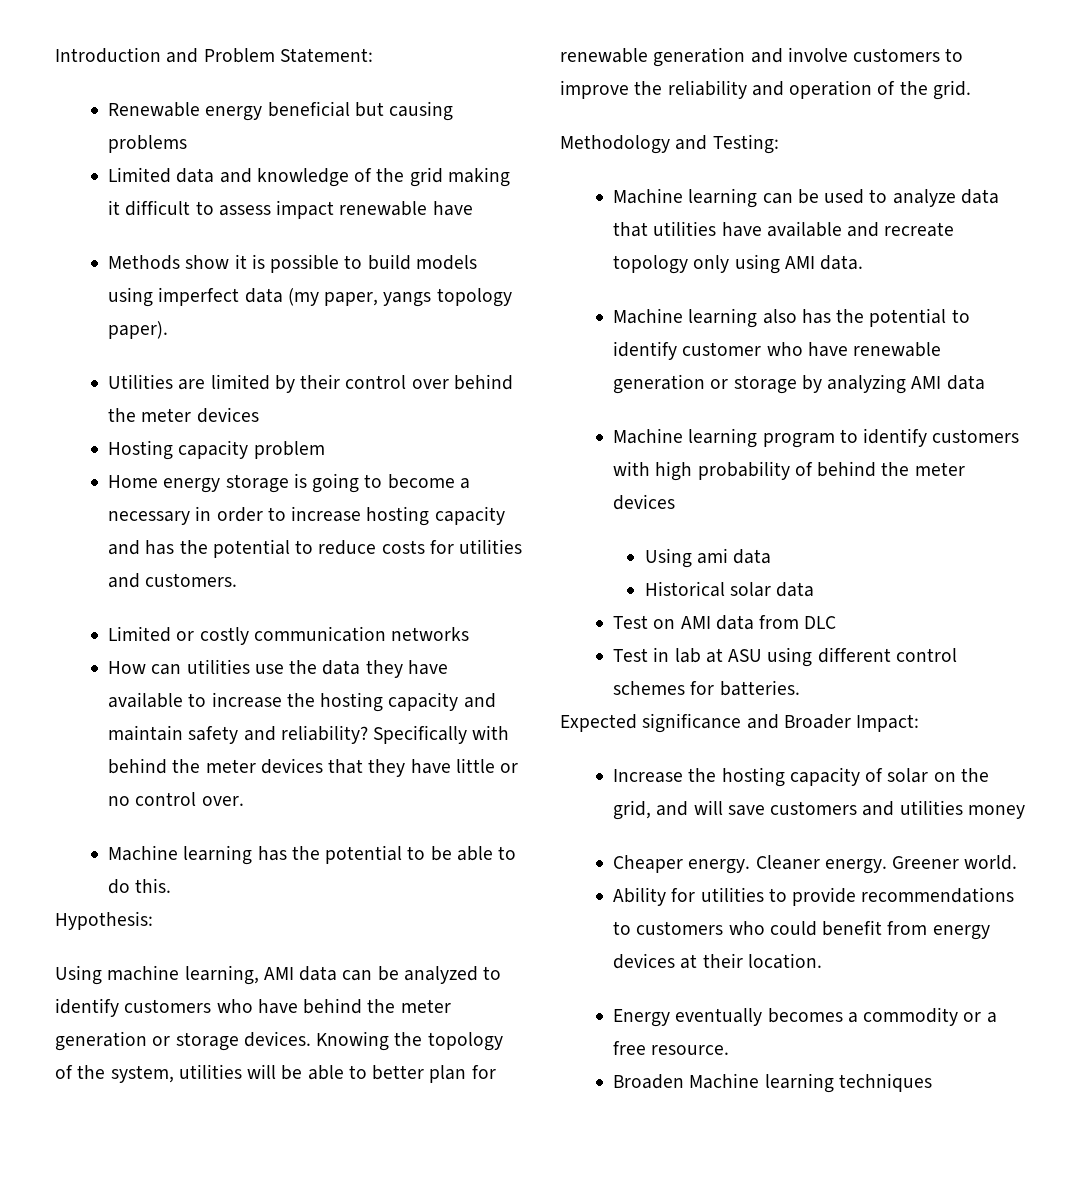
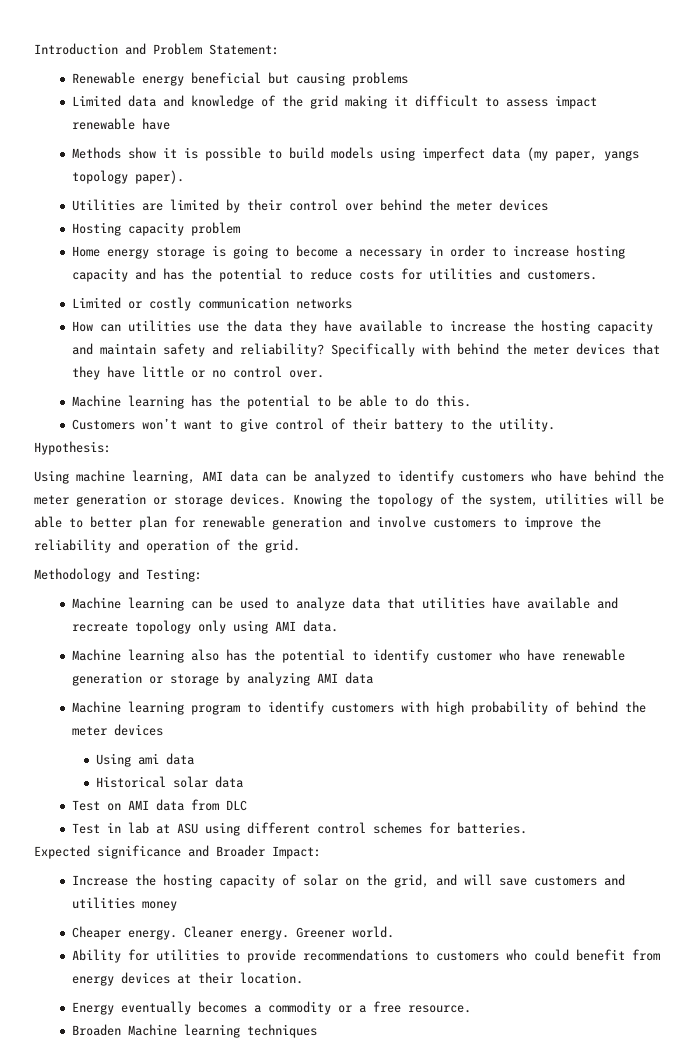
(172, 885) none -> [71,418,555,432] // Customers won’t want to give control of their battery to the utility.

